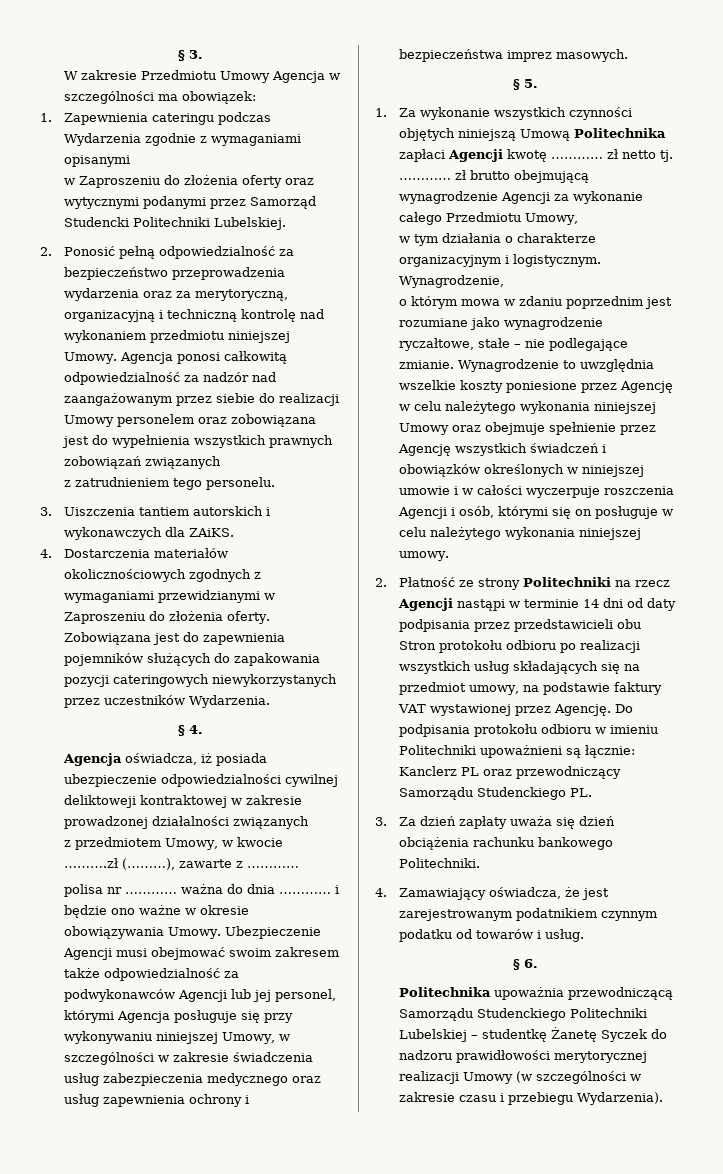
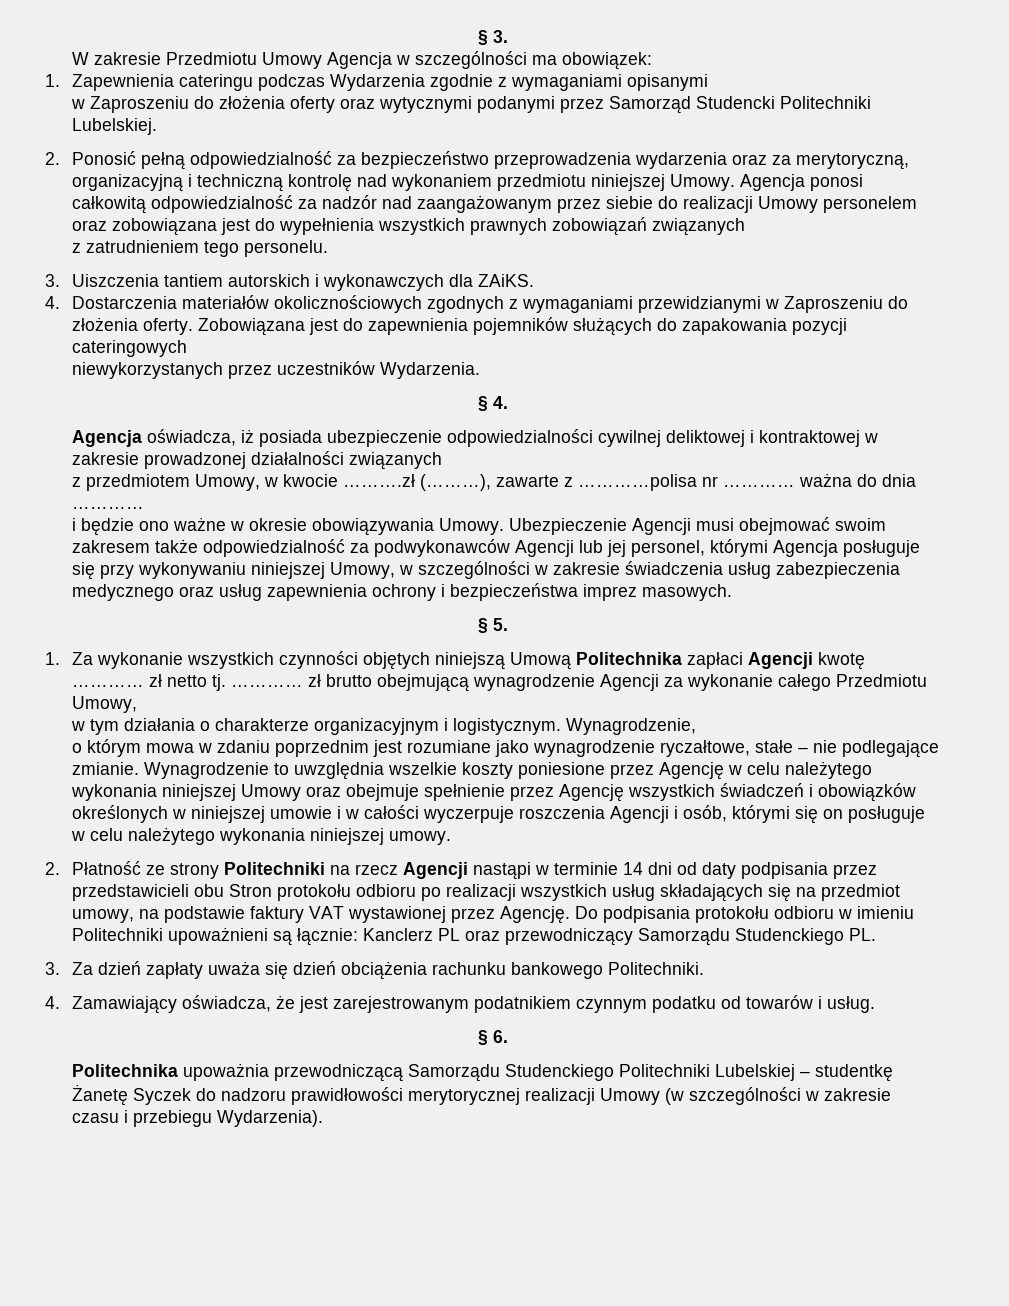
(209, 680) none -> (188, 348) //
[63,795,136,808] deliktoweji -> [666,430,755,447] deliktowej i
[246,866,299,868] [63,884,103,897] ………… // polisa -> [578,474,698,491] …………polisa
(331, 893) none -> (145, 508) //

